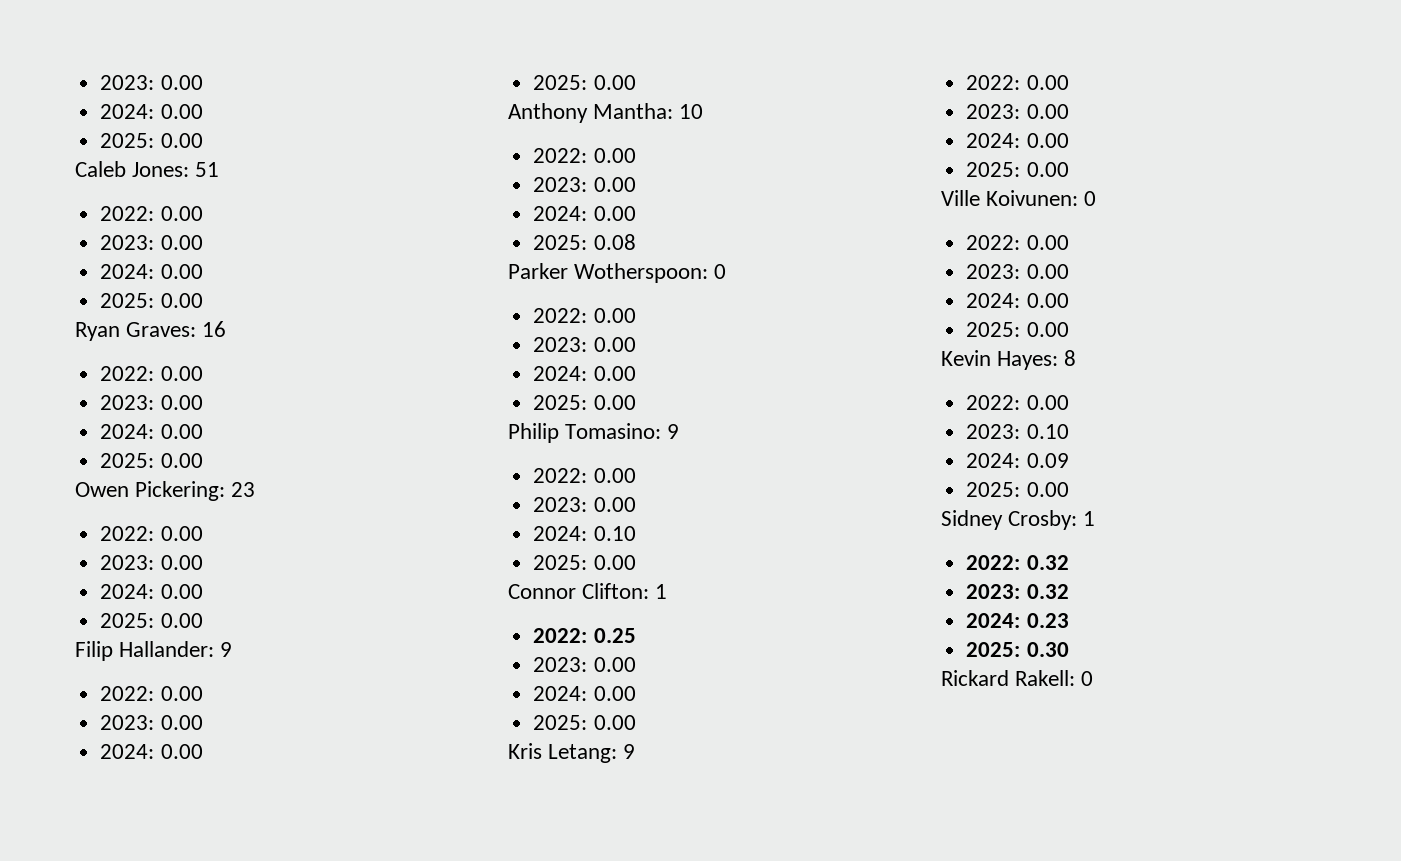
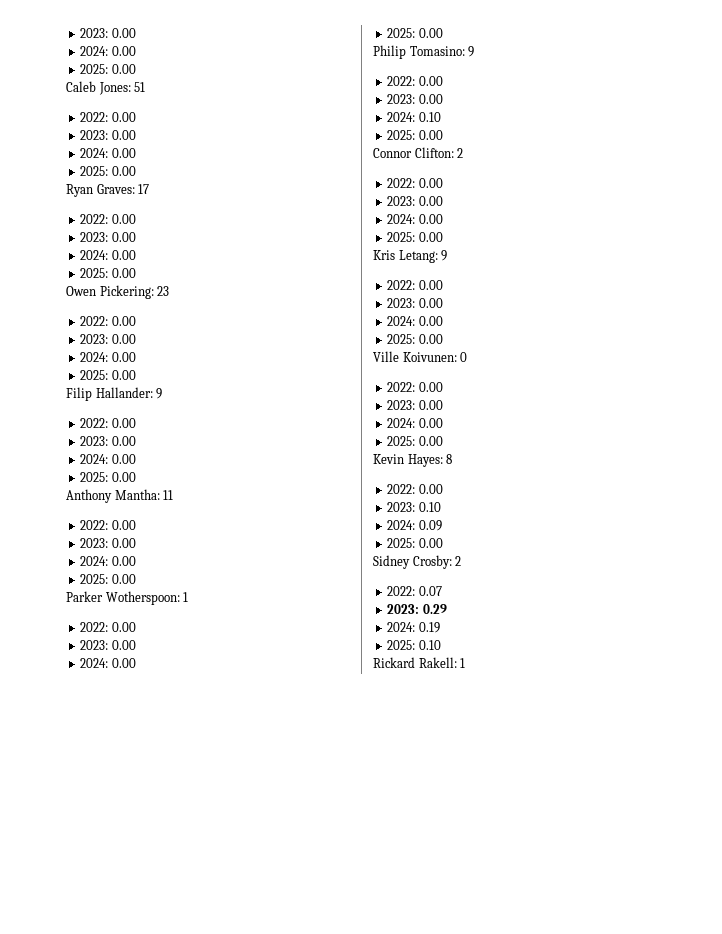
[202,321,227,337] 16 -> [138,184,150,194] 17
[679,104,704,119] [533,148,636,163] [533,177,636,192] [533,206,636,221] [533,234,636,250] 10 // 2022: 0.00 // 2023: 0.00 // 2024: 0.00 // 2025: 0.08 -> [163,490,174,500] [80,520,136,530] [80,538,136,548] [80,556,136,566] [80,574,136,584] 11 // 2022: 0.00 // 2023: 0.00 // 2024: 0.00 // 2025: 0.00
[714,264,727,279] 0 -> [183,592,189,602] 1
[655,584,668,599] [533,628,636,643] 1 // 2022: 0.25 -> [457,148,464,158] [387,178,443,188] 2 // 2022: 0.00
[1083,511,1096,526] [966,555,1069,570] [966,584,1069,599] [966,613,1069,628] [966,642,1069,657] 1 // 2022: 0.32 // 2023: 0.32 // 2024: 0.23 // 2025: 0.30 -> [455,556,462,566] [387,586,442,596] [387,604,447,614] [387,622,440,633] [387,640,441,650] 2 // 2022: 0.07 // 2023: 0.29 // 2024: 0.19 // 2025: 0.10
[1081,671,1094,686] 0 -> [460,658,466,668] 1

